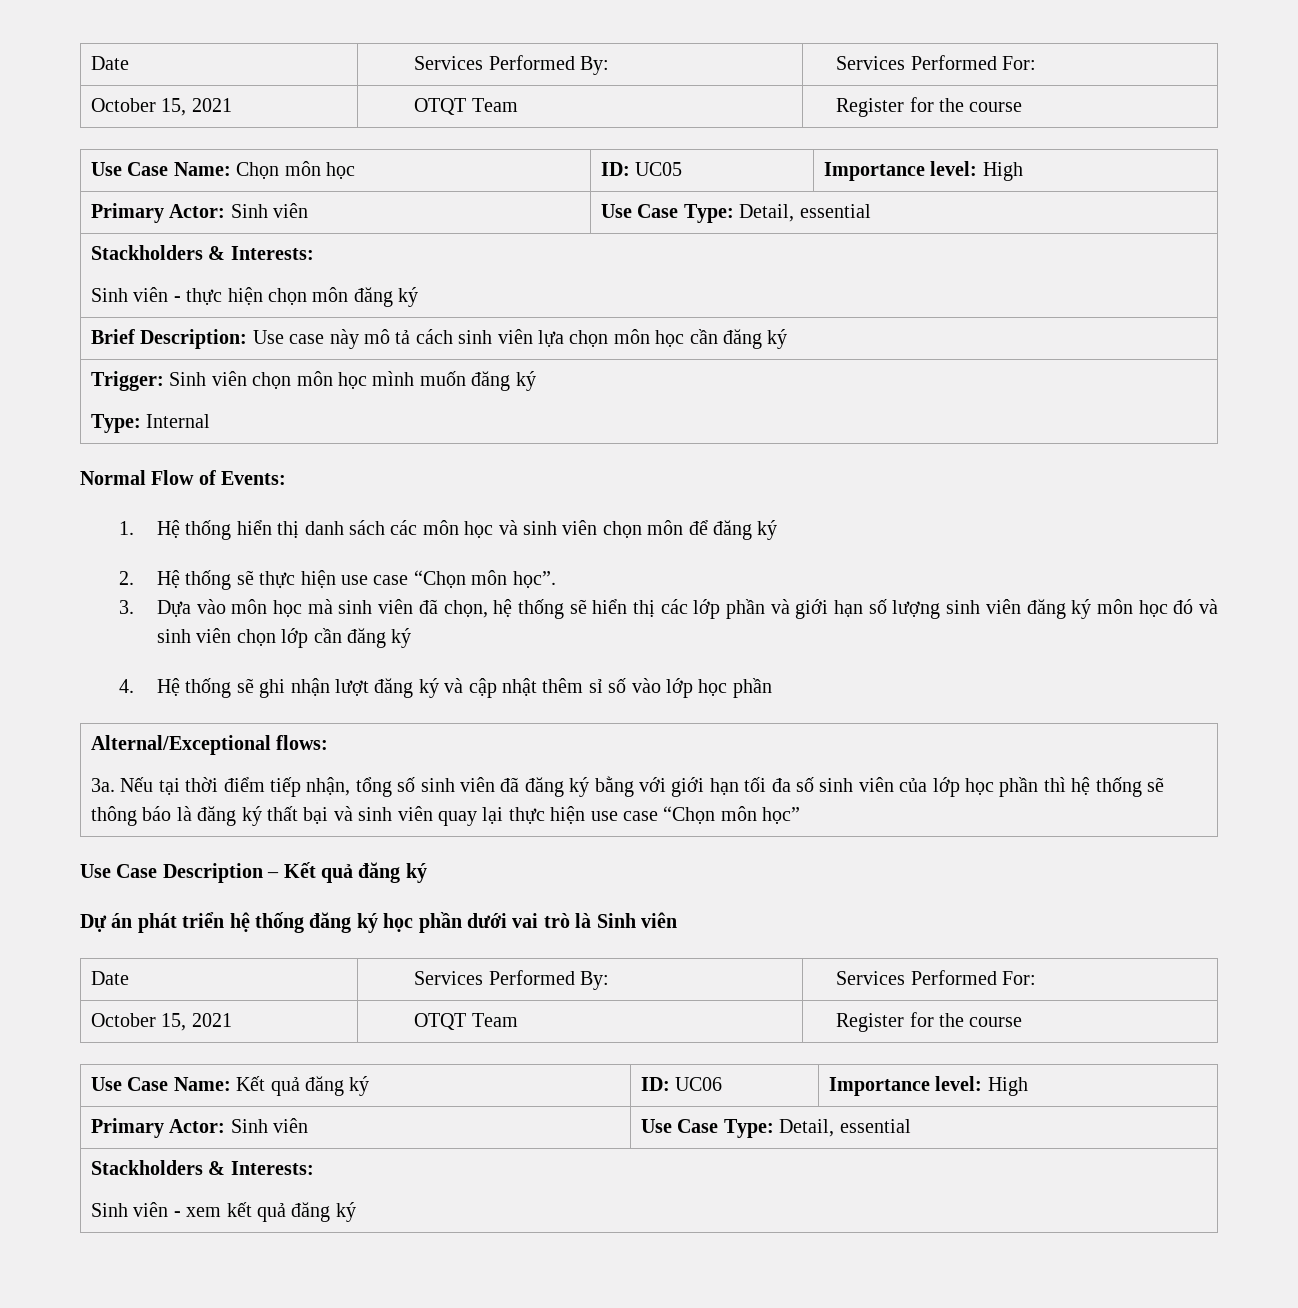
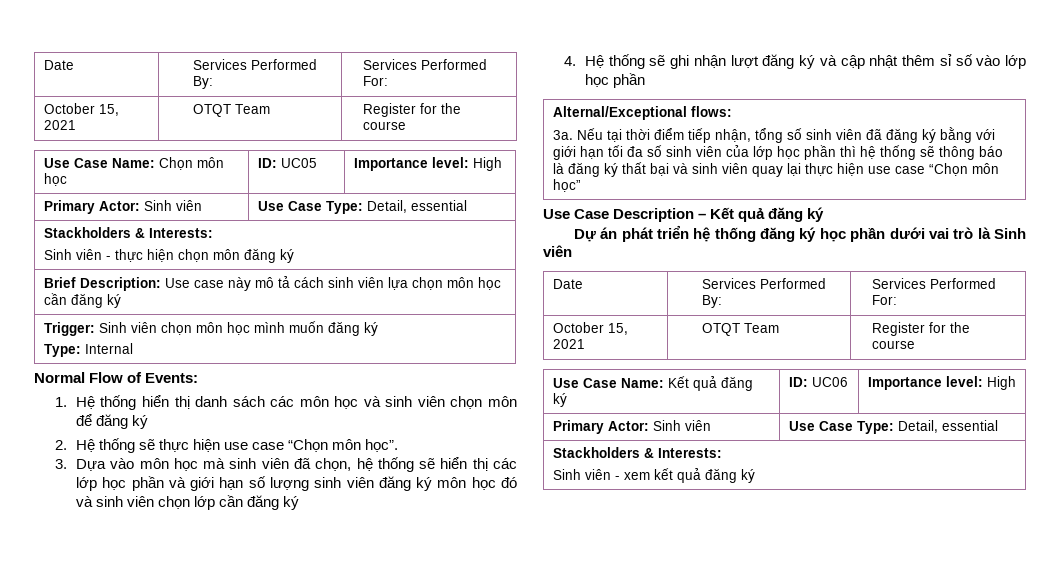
(721, 609) none -> [102,477,127,490] học

